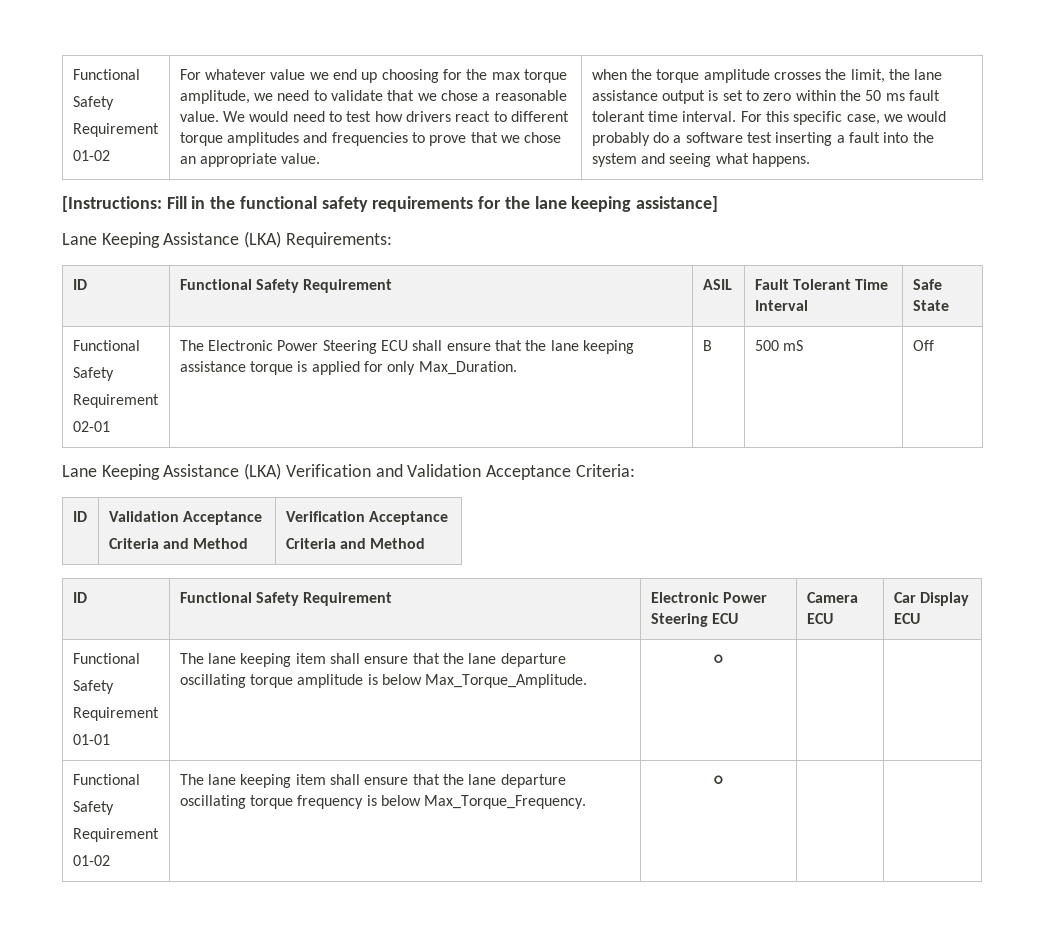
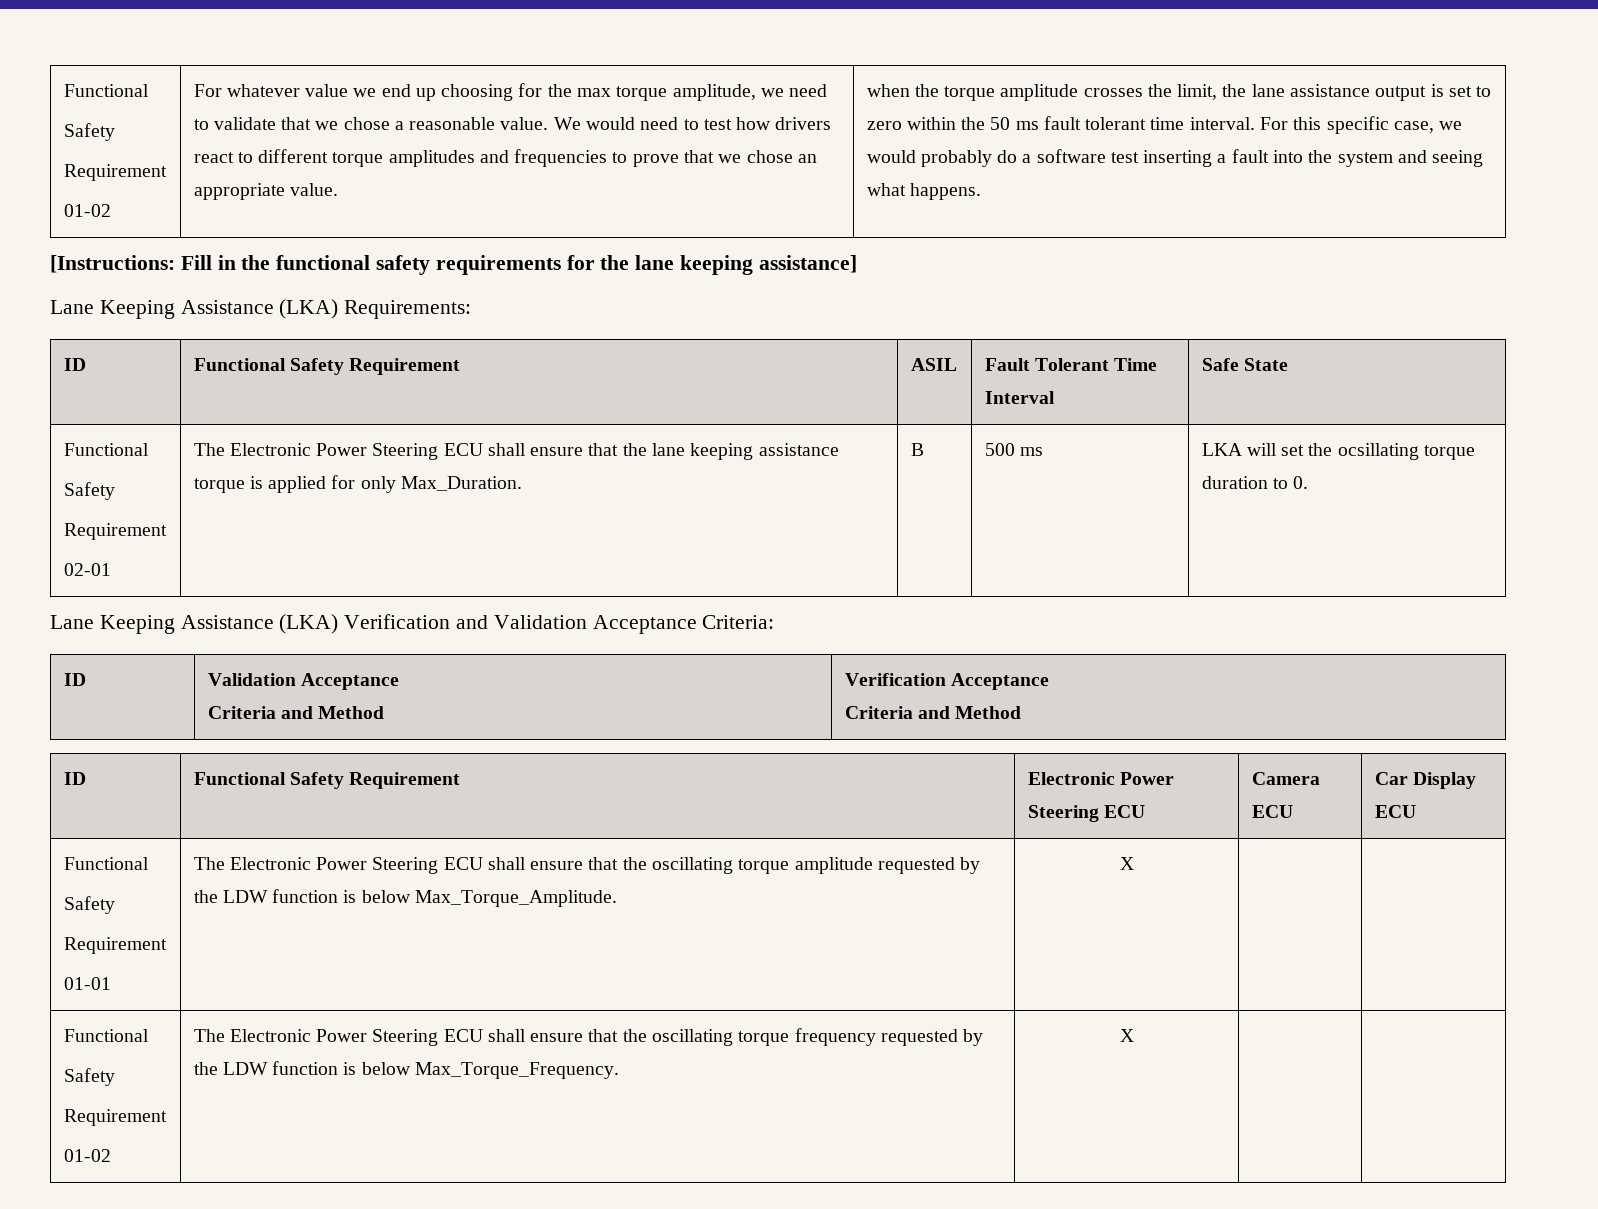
[783,340,804,351] [912,340,934,351] mS | Off -> [1019,447,1043,456] [1201,443,1475,460] [1201,476,1309,489] ms | LKA will set the ocsillating torque duration to 0.
[208,653,566,667] lane keeping item shall ensure that the lane departure -> [229,857,647,874] Electronic Power Steering ECU shall ensure that the
(364, 681) none -> [877,857,981,874] [193,889,339,903] requested by the LDW function
[714,654,723,664] ○ -> [1119,857,1134,870] X
[208,774,566,788] lane keeping item shall ensure that the lane departure -> [229,1029,647,1046] Electronic Power Steering ECU shall ensure that the
(364, 802) none -> [880,1029,984,1046] [193,1061,339,1075] requested by the LDW function
[714,775,723,785] ○ -> [1119,1029,1134,1042] X

